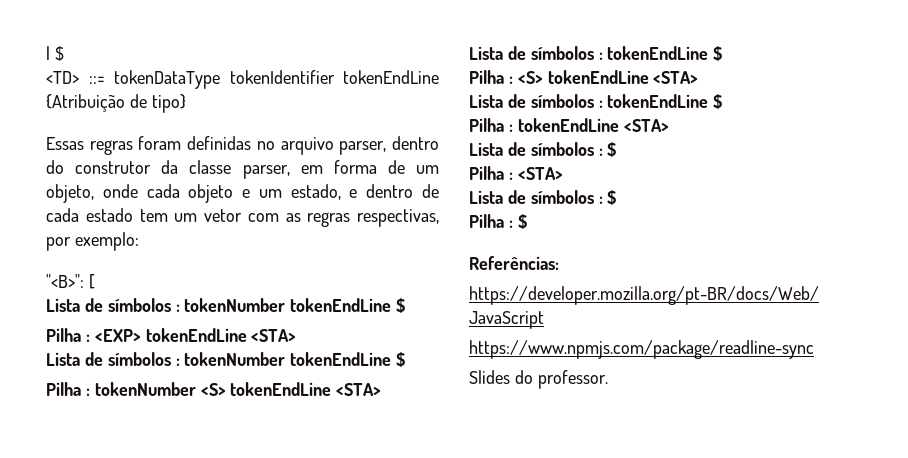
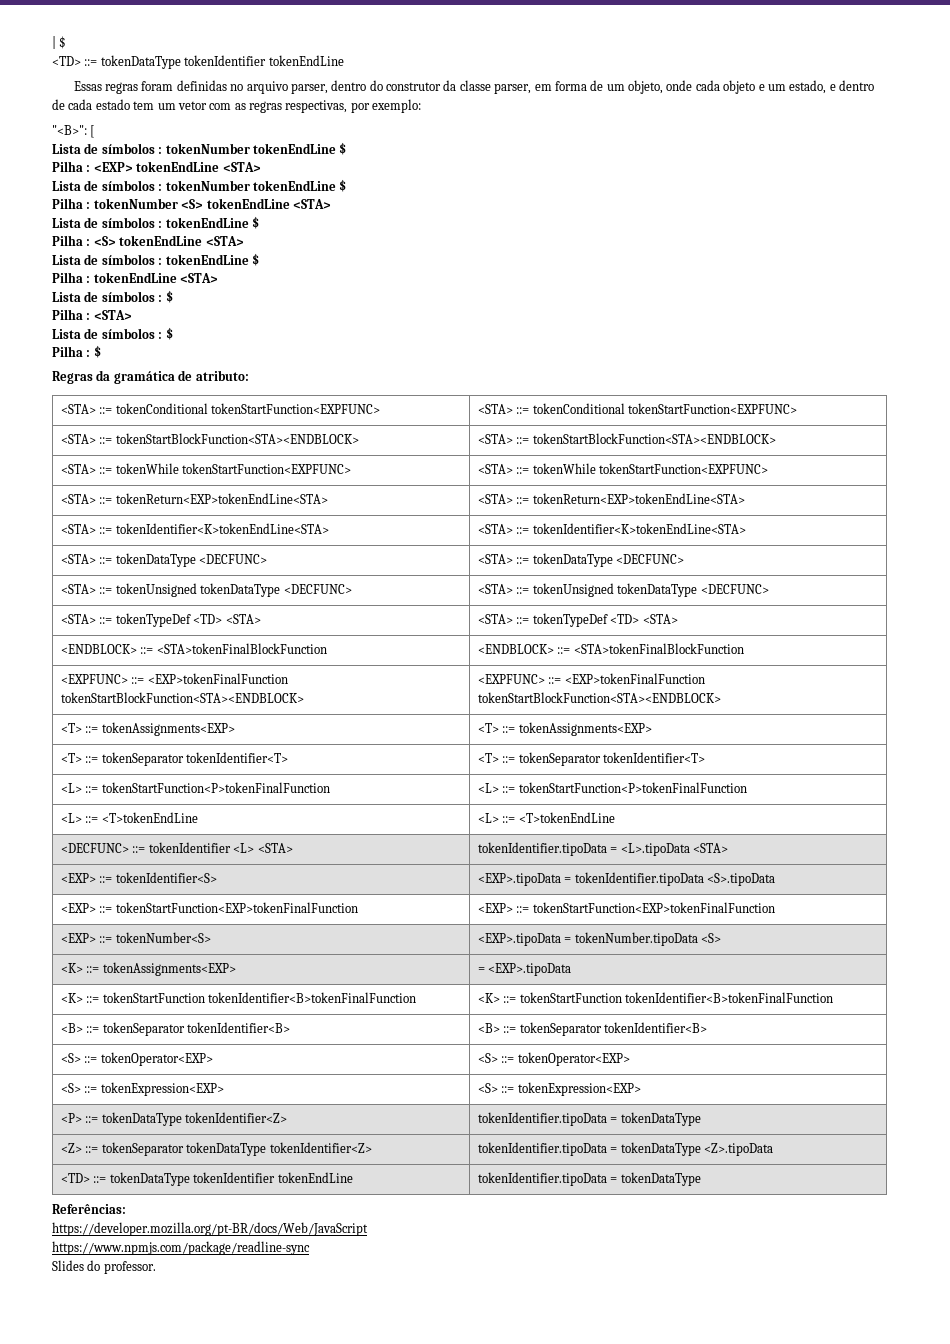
[46,94,186,113] {Atribuição de tipo} -> (344, 60) none
(527, 221) none -> [52,370,249,384] [60,403,381,414] [477,403,798,414] [60,433,359,444] [477,433,776,444] [60,463,352,474] [477,463,769,474] [60,493,328,504] [477,493,745,504] [60,523,329,534] [477,523,746,534] [60,553,268,567] [477,553,685,567] [60,583,352,597] [477,583,769,597] [60,613,261,627] [477,613,678,627] [60,643,327,654] [477,643,744,654] [60,673,288,684] [60,692,304,703] [477,673,705,684] [477,692,721,703] [60,722,235,736] [477,722,652,736] [60,752,289,766] [477,752,706,766] [60,782,330,793] [477,782,747,793] [60,812,198,823] [477,812,615,823] [60,842,293,853] [477,842,729,856] [60,872,217,883] [477,872,776,886] [60,902,358,913] [477,902,775,913] [60,932,211,943] [477,932,722,946] [60,962,236,976] [477,963,572,976] [60,992,417,1003] [477,992,834,1003] [60,1022,291,1036] [477,1022,708,1036] [60,1052,213,1066] [477,1052,630,1066] [60,1082,224,1096] [477,1082,641,1096] [60,1112,288,1126] [477,1112,701,1126] [60,1142,372,1156] [477,1142,774,1156] [60,1172,353,1186] [477,1172,701,1186] // Regras da gramática de atributo: // <STA> ::= tokenConditional tokenStartFunction<EXPFUNC> | <STA> ::= tokenConditional tokenStartFunction<EXPFUNC> // <STA> ::= tokenStartBlockFunction<STA><ENDBLOCK> | <STA> ::= tokenStartBlockFunction<STA><ENDBLOCK> // <STA> ::= tokenWhile tokenStartFunction<EXPFUNC> | <STA> ::= tokenWhile tokenStartFunction<EXPFUNC> // <STA> ::= tokenReturn<EXP>tokenEndLine<STA> | <STA> ::= tokenReturn<EXP>tokenEndLine<STA> // <STA> ::= tokenIdentifier<K>tokenEndLine<STA> | <STA> ::= tokenIdentifier<K>tokenEndLine<STA> // <STA> ::= tokenDataType <DECFUNC> | <STA> ::= tokenDataType <DECFUNC> // <STA> ::= tokenUnsigned tokenDataType <DECFUNC> | <STA> ::= tokenUnsigned tokenDataType <DECFUNC> // <STA> ::= tokenTypeDef <TD> <STA> | <STA> ::= tokenTypeDef <TD> <STA> // <ENDBLOCK> ::= <STA>tokenFinalBlockFunction | <ENDBLOCK> ::= <STA>tokenFinalBlockFunction // <EXPFUNC> ::= <EXP>tokenFinalFunction tokenStartBlockFunction<STA><ENDBLOCK> | <EXPFUNC> ::= <EXP>tokenFinalFunction tokenStartBlockFunction<STA><ENDBLOCK> // <T> ::= tokenAssignments<EXP> | <T> ::= tokenAssignments<EXP> // <T> ::= tokenSeparator tokenIdentifier<T> | <T> ::= tokenSeparator tokenIdentifier<T> // <L> ::= tokenStartFunction<P>tokenFinalFunction | <L> ::= tokenStartFunction<P>tokenFinalFunction // <L> ::= <T>tokenEndLine | <L> ::= <T>tokenEndLine // <DECFUNC> ::= tokenIdentifier <L> <STA> | tokenIdentifier.tipoData = <L>.tipoData <STA> // <EXP> ::= tokenIdentifier<S> | <EXP>.tipoData = tokenIdentifier.tipoData <S>.tipoData // <EXP> ::= tokenStartFunction<EXP>tokenFinalFunction | <EXP> ::= tokenStartFunction<EXP>tokenFinalFunction // <EXP> ::= tokenNumber<S> | <EXP>.tipoData = tokenNumber.tipoData <S> // <K> ::= tokenAssignments<EXP> | = <EXP>.tipoData // <K> ::= tokenStartFunction tokenIdentifier<B>tokenFinalFunction | <K> ::= tokenStartFunction tokenIdentifier<B>tokenFinalFunction // <B> ::= tokenSeparator tokenIdentifier<B> | <B> ::= tokenSeparator tokenIdentifier<B> // <S> ::= tokenOperator<EXP> | <S> ::= tokenOperator<EXP> // <S> ::= tokenExpression<EXP> | <S> ::= tokenExpression<EXP> // <P> ::= tokenDataType tokenIdentifier<Z> | tokenIdentifier.tipoData = tokenDataType // <Z> ::= tokenSeparator tokenDataType tokenIdentifier<Z> | tokenIdentifier.tipoData = tokenDataType <Z>.tipoData // <TD> ::= tokenDataType tokenIdentifier tokenEndLine | tokenIdentifier.tipoData = tokenDataType

